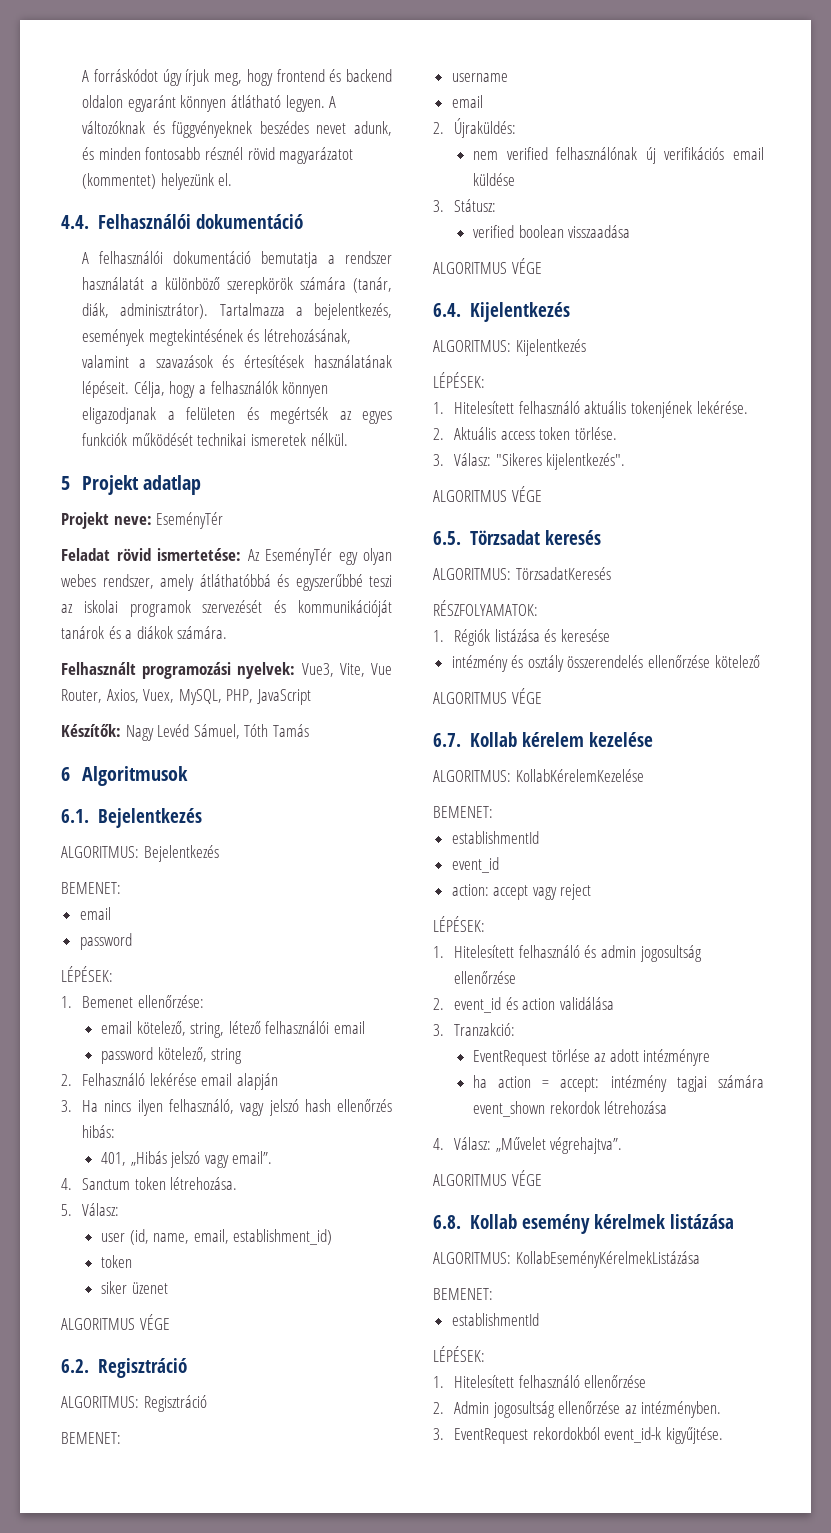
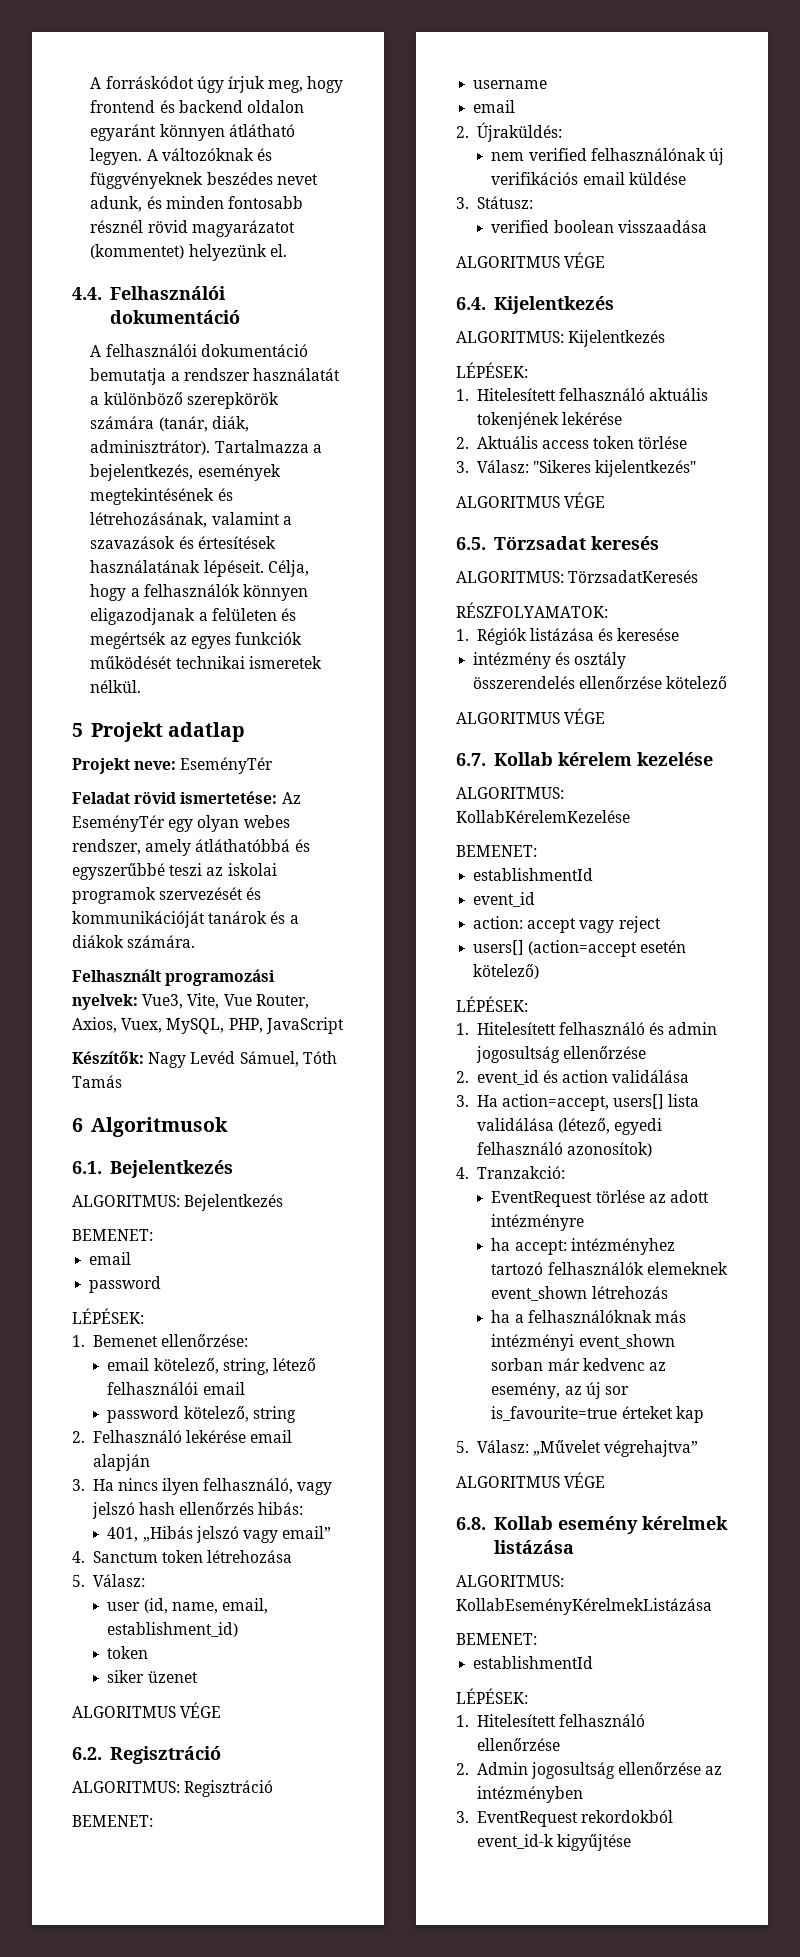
[232,1151,273,1164] email”. -> [282,1526,332,1539] email”
[170,1177,238,1190] létrehozása. -> [207,1550,293,1563] létrehozása
[696,401,748,414] lekérése. -> [561,412,622,425] lekérése
[574,427,617,440] törlése. -> [638,436,688,449] törlése
[546,453,626,470] kijelentkezés". -> [595,460,697,477] kijelentkezés"
(592, 892) none -> [473,940,687,957] [473,964,540,979] // users[] (action=accept esetén kötelező)
(444, 1030) none -> [476,1094,700,1111] [476,1118,663,1135] [476,1142,652,1157] [456,1167,469,1179] Ha action=accept, users[] lista validálása (létező, egyedi felhasználó azonosítok) // 4.
[498,1075,764,1092] [472,1101,668,1117] [433,1138,444,1150] action = accept: intézmény tagjai számára event_shown rekordok létrehozása // 4. -> [514,1238,675,1255] [491,1262,728,1275] [491,1286,668,1301] [491,1310,686,1323] [491,1334,675,1351] [491,1358,666,1371] [491,1382,629,1399] [491,1406,704,1423] [456,1441,469,1453] accept: intézményhez tartozó felhasználók elemeknek event_shown létrehozás // ha a felhasználóknak más intézményi event_shown sorban már kedvenc az esemény, az új sor is_favourite=true érteket kap // 5.
[550,1137,623,1154] végrehajtva”. -> [604,1440,699,1457] végrehajtva”
[640,1401,721,1418] intézményben. -> [476,1786,583,1803] intézményben
[665,1427,723,1444] kigyűjtése. -> [556,1834,631,1851] kigyűjtése

